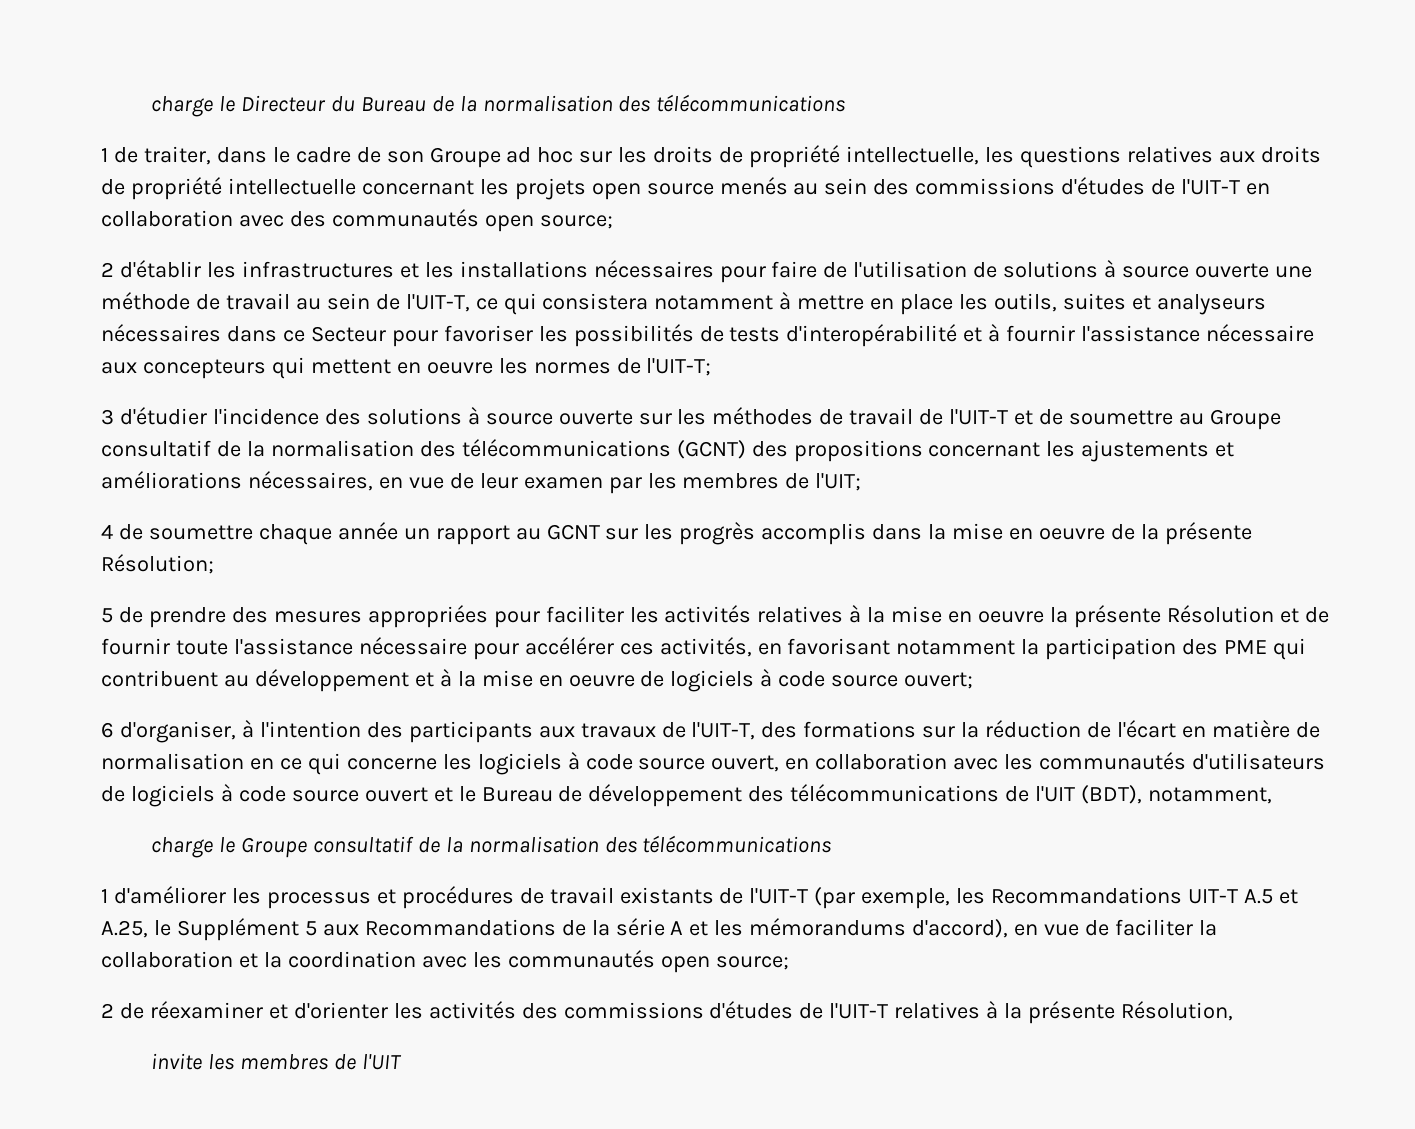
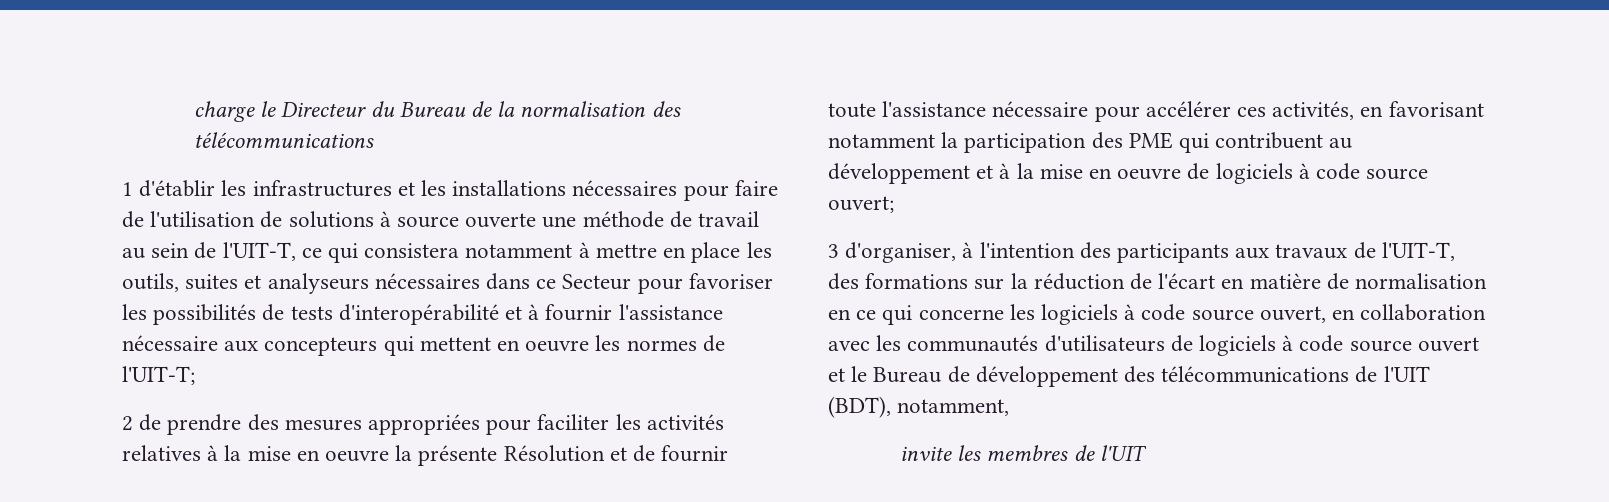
[113,145,1321,168] [101,177,1271,200] [101,209,613,232] [101,262,114,277] de traiter, dans le cadre de son Groupe ad hoc sur les droits de propriété intellectuelle, les questions relatives aux droits de propriété intellectuelle concernant les projets open source menés au sein des commissions d'études de l'UIT-T en collaboration avec des communautés open source; // 2 -> (133, 189) none
[101,407,1281,430] [101,439,1235,462] [101,471,862,494] [101,522,1252,545] [101,554,214,574] [101,608,113,623] 3 d'étudier l'incidence des solutions à source ouverte sur les méthodes de travail de l'UIT-T et de soumettre au Groupe consultatif de la normalisation des télécommunications (GCNT) des propositions concernant les ajustements et améliorations nécessaires, en vue de leur examen par les membres de l'UIT; // 4 de soumettre chaque année un rapport au GCNT sur les progrès accomplis dans la mise en oeuvre de la présente Résolution; // 5 -> [122,416,133,431] 2
[101,722,114,738] 6 -> [828,244,839,258] 3
[150,835,832,858] [101,886,1298,909] [101,918,1217,941] [101,950,789,973] [101,1001,1234,1024] // charge le Groupe consultatif de la normalisation des télécommunications // 1 d'améliorer les processus et procédures de travail existants de l'UIT-T (par exemple, les Recommandations UIT-T A.5 et A.25, le Supplément 5 aux Recommandations de la série A et les mémorandums d'accord), en vue de faciliter la collaboration et la coordination avec les communautés open source; // 2 de réexaminer et d'orienter les activités des commissions d'études de l'UIT-T relatives à la présente Résolution, -> (1010, 407) none

